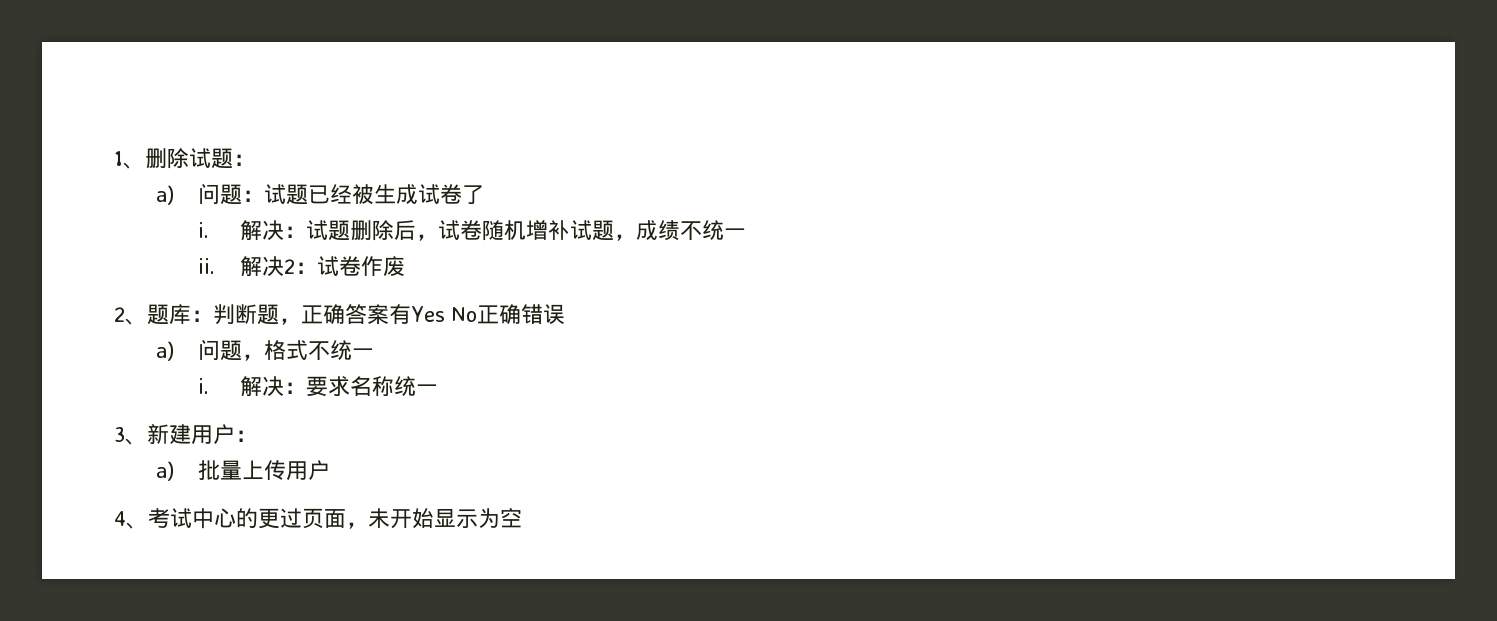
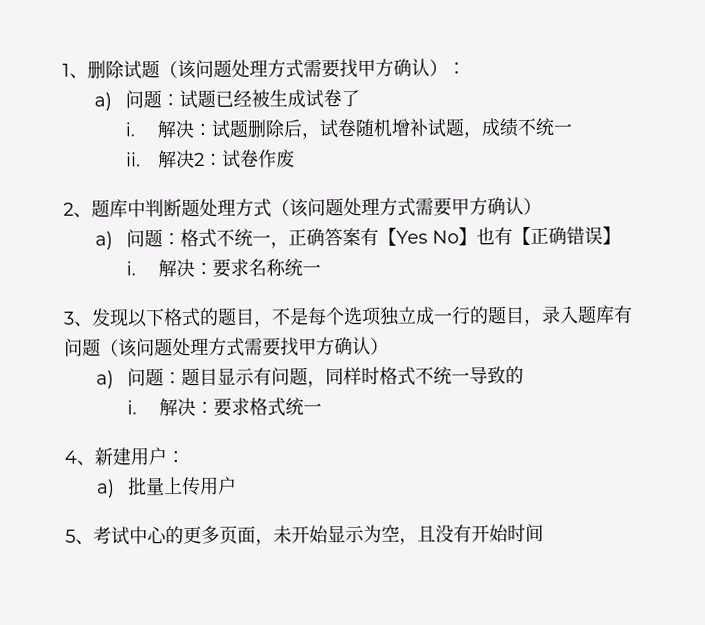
(233, 158) none -> [159,58,448,80] （该问题处理方式需要找甲方确认）
[191,304,279,325] ：判断题 -> [127,196,542,218] [94,228,272,250] 中判断题处理方式（该问题处理方式需要甲方确认） // a)问题：格式不统一
(411, 314) none -> [378,227,398,246] 【
(477, 314) none -> [458,226,532,246] 】也有【
[156,339,375,361] // a)问题，格式不统一 -> [602,226,622,245] 】
(147, 441) none -> [91,305,633,328] [64,336,389,358] [95,365,525,389] [127,397,322,417] [64,450,95,466] 发现以下格式的题目，不是每个选项独立成一行的题目，录入题库有问题（该问题处理方式需要找甲方确认） // a)问题：题目显示有问题，同样时格式不统一导致的 // i.解决：要求格式统一 // 4、
[114,511,126,526] 4 -> [65,529,76,543] 5
[280,508,302,528] 过 -> [201,525,220,544] 多
(522, 518) none -> [399,523,544,545] ，且没有开始时间

